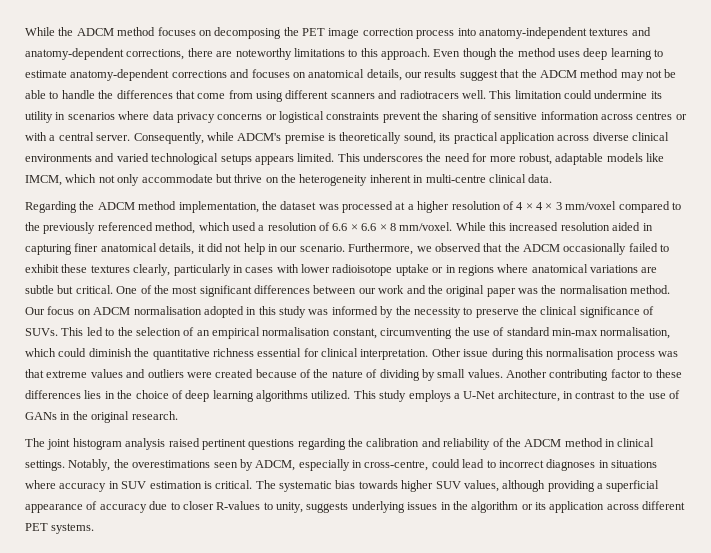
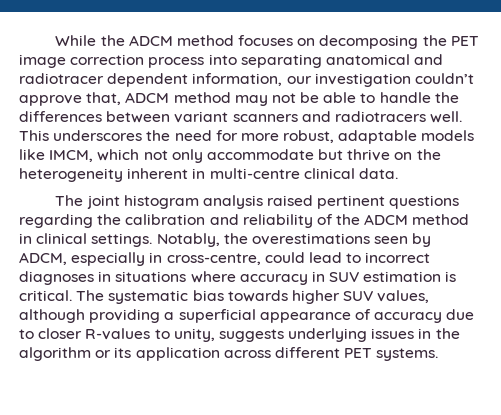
[478,27,651,39] [25,48,663,60] [25,69,537,81] anatomy-independent textures and anatomy-dependent corrections, there are noteworthy limitations to this approach. Even though the method uses deep learning to estimate anatomy-dependent corrections and focuses on anatomical details, our results suggest that the -> [240,54,444,68] [19,73,474,87] [19,92,122,106] separating anatomical and radiotracer dependent information, our investigation couldn’t approve that,
[175,90,329,102] that come from using different -> [106,111,229,123] between variant
[514,90,662,99] [25,111,687,123] [25,132,669,144] [25,153,360,165] limitation could undermine its utility in scenarios where data privacy concerns or logistical constraints prevent the sharing of sensitive information across centres or with a central server. Consequently, while ADCM's premise is theoretically sound, its practical application across diverse clinical environments and varied technological setups appears limited. This -> (49, 135) none
[25,201,681,213] [25,222,653,234] [25,243,670,255] [25,264,658,276] [25,285,671,297] [25,306,655,318] [25,327,671,339] [25,348,678,360] [25,369,682,381] [25,390,680,402] [25,411,178,423] // Regarding the ADCM method implementation, the dataset was processed at a higher resolution of 4 × 4 × 3 mm/voxel compared to the previously referenced method, which used a resolution of 6.6 × 6.6 × 8 mm/voxel. While this increased resolution aided in capturing finer anatomical details, it did not help in our scenario. Furthermore, we observed that the ADCM occasionally failed to exhibit these textures clearly, particularly in cases with lower radioisotope uptake or in regions where anatomical variations are subtle but critical. One of the most significant differences between our work and the original paper was the normalisation method. Our focus on ADCM normalisation adopted in this study was informed by the necessity to preserve the clinical significance of SUVs. This led to the selection of an empirical normalisation constant, circumventing the use of standard min-max normalisation, which could diminish the quantitative richness essential for clinical interpretation. Other issue during this normalisation process was that extreme values and outliers were created because of the nature of dividing by small values. Another contributing factor to these differences lies in the choice of deep learning algorithms utilized. This study employs a U-Net architecture, in contrast to the use of GANs in the original research. -> (398, 173) none

